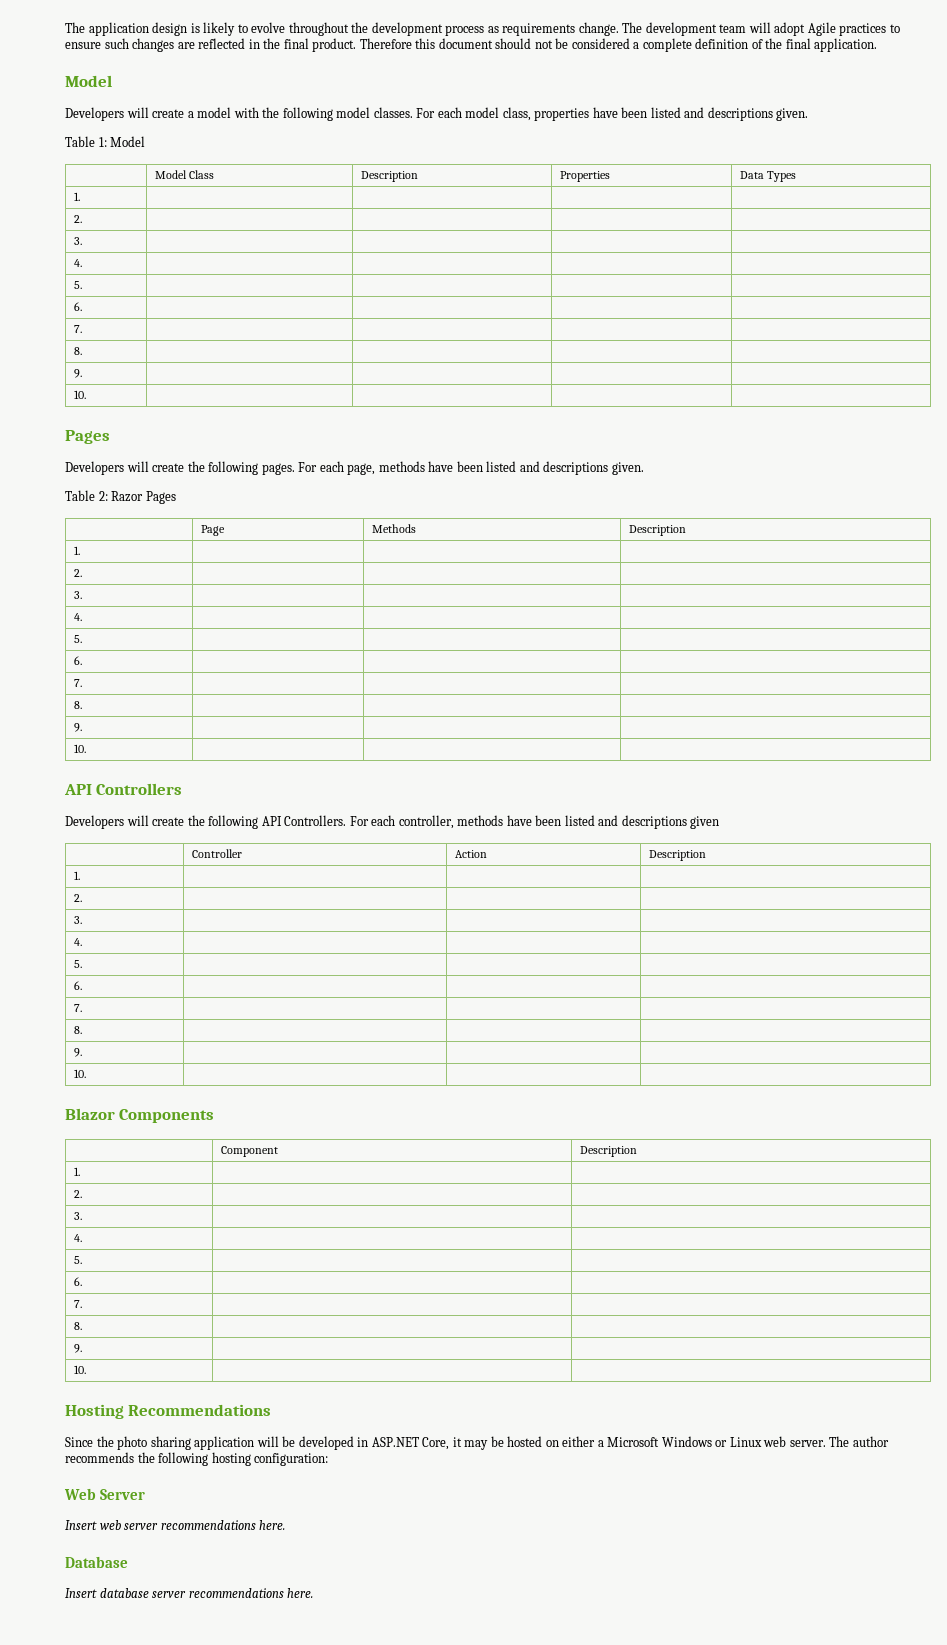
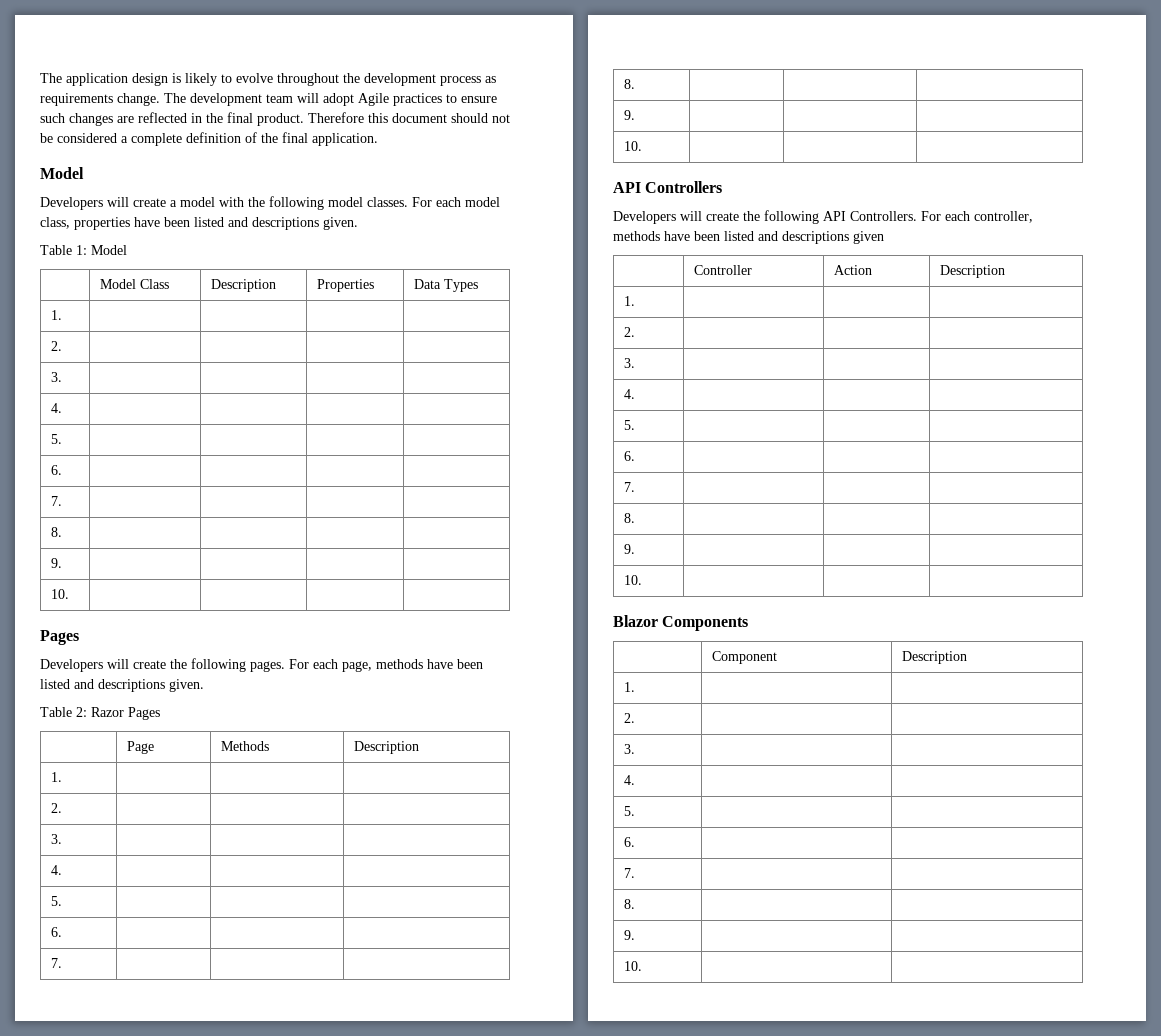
[65,1404,272,1419] [65,1436,889,1450] [65,1452,329,1466] [64,1488,146,1500] [65,1520,286,1530] [65,1556,128,1568] [65,1588,314,1598] // Hosting Recommendations // Since the photo sharing application will be developed in ASP.NET Core, it may be hosted on either a Microsoft Windows or Linux web server. The author recommends the following hosting configuration: // Web Server // Insert web server recommendations here. // Database // Insert database server recommendations here. -> (642, 966) none

